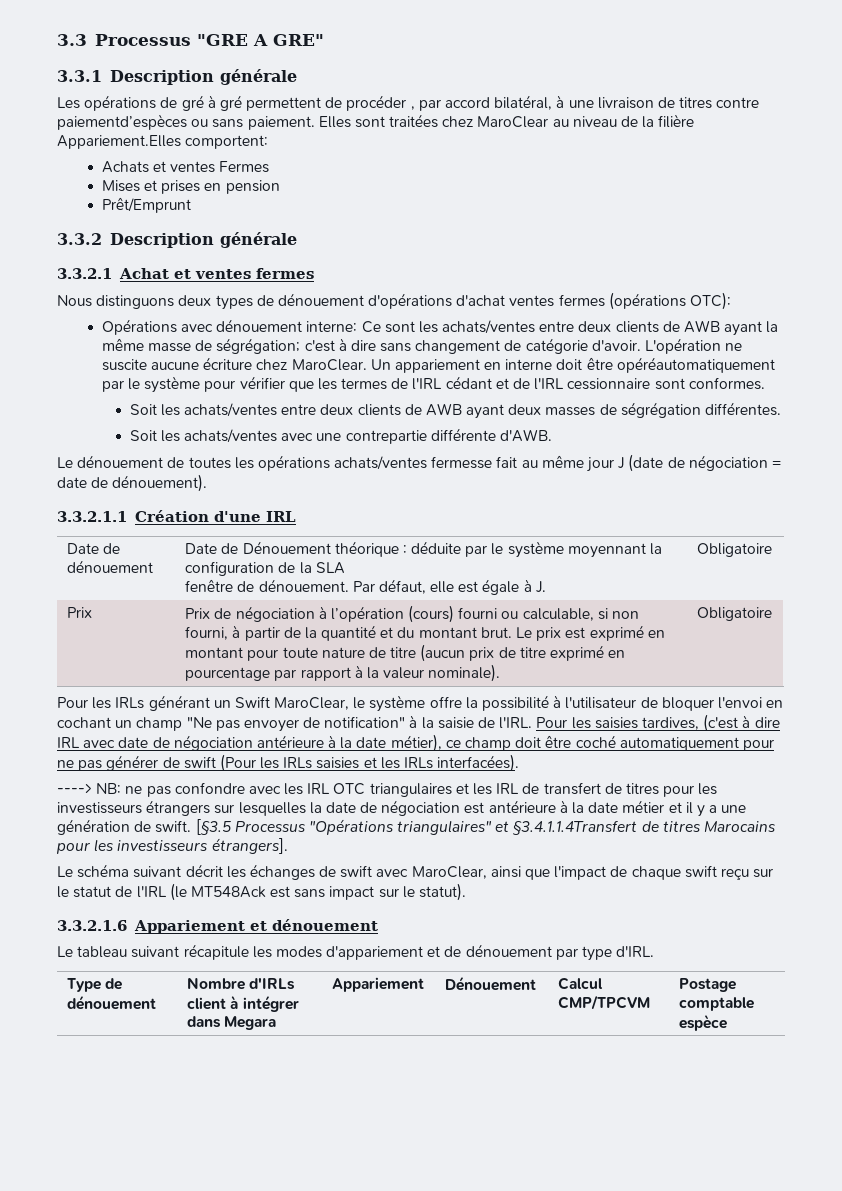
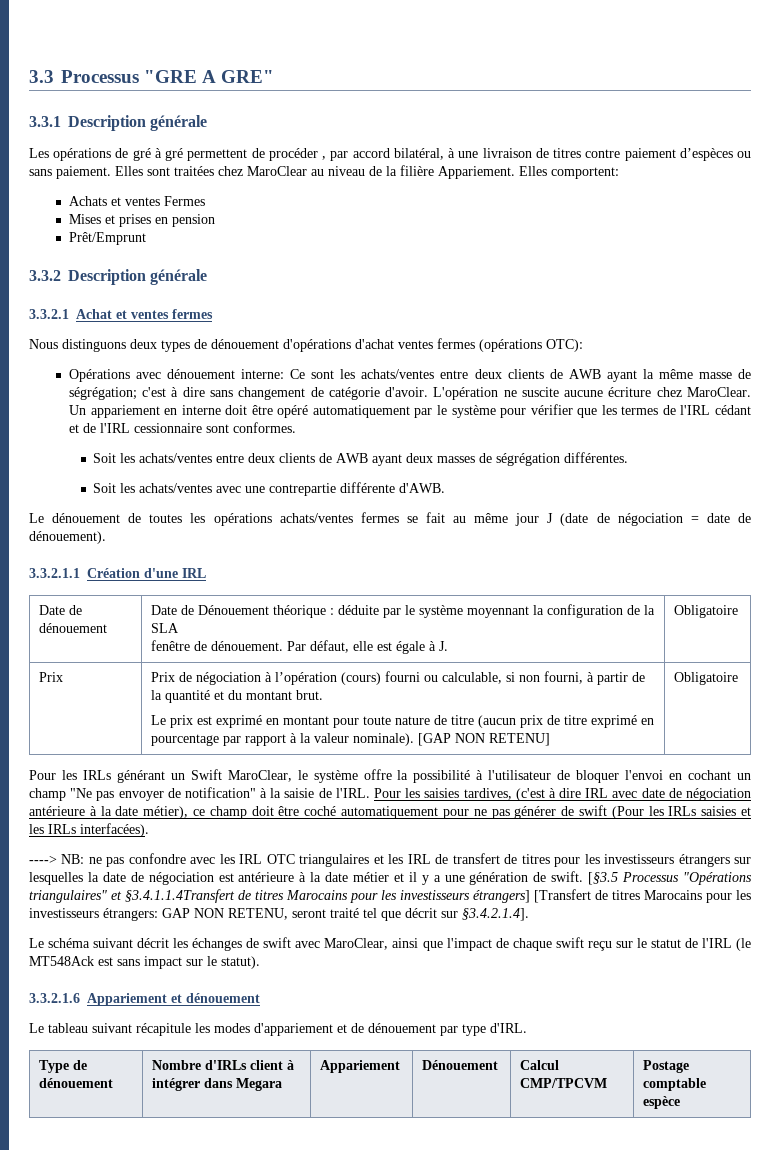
[57,114,187,130] paiementd’espèces -> [624,148,733,161] paiement d’espèces
[57,135,181,149] Appariement.Elles -> [438,166,547,179] Appariement. Elles
[616,357,775,373] opéréautomatiquement -> [277,405,410,418] opéré automatiquement
[431,456,493,469] fermesse -> [360,512,418,523] fermes se
(512, 632) none -> (324, 695) //
(501, 673) none -> [418,733,551,746] [GAP NON RETENU]
[211,838,288,854] étrangers]. -> [473,889,751,903] [29,908,529,921] étrangers] [Transfert de titres Marocains pour les investisseurs étrangers: GAP NON RETENU, seront traité tel que décrit sur §3.4.2.1.4].

